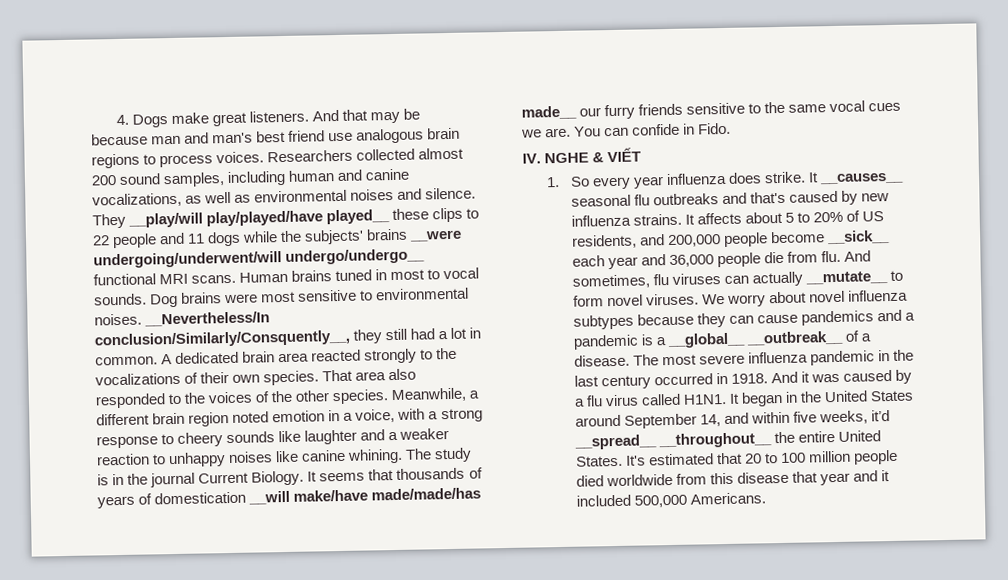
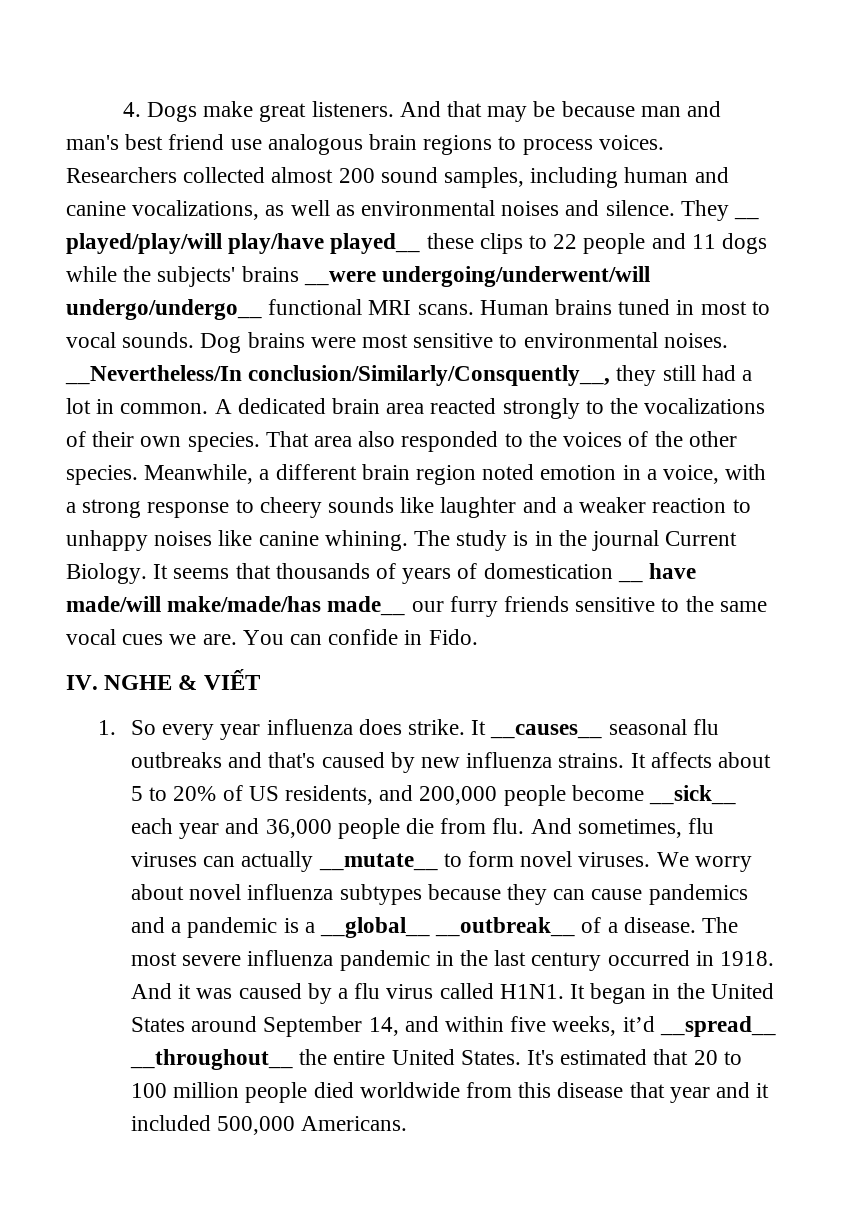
[128,210,324,228] __play/will play/played/have -> [734,216,760,220] [66,233,325,254] __ played/play/will play/have
[248,487,482,505] __will make/have made/made/has -> [617,579,643,583] [649,563,697,579] [66,596,322,612] __ have made/will make/made/has

